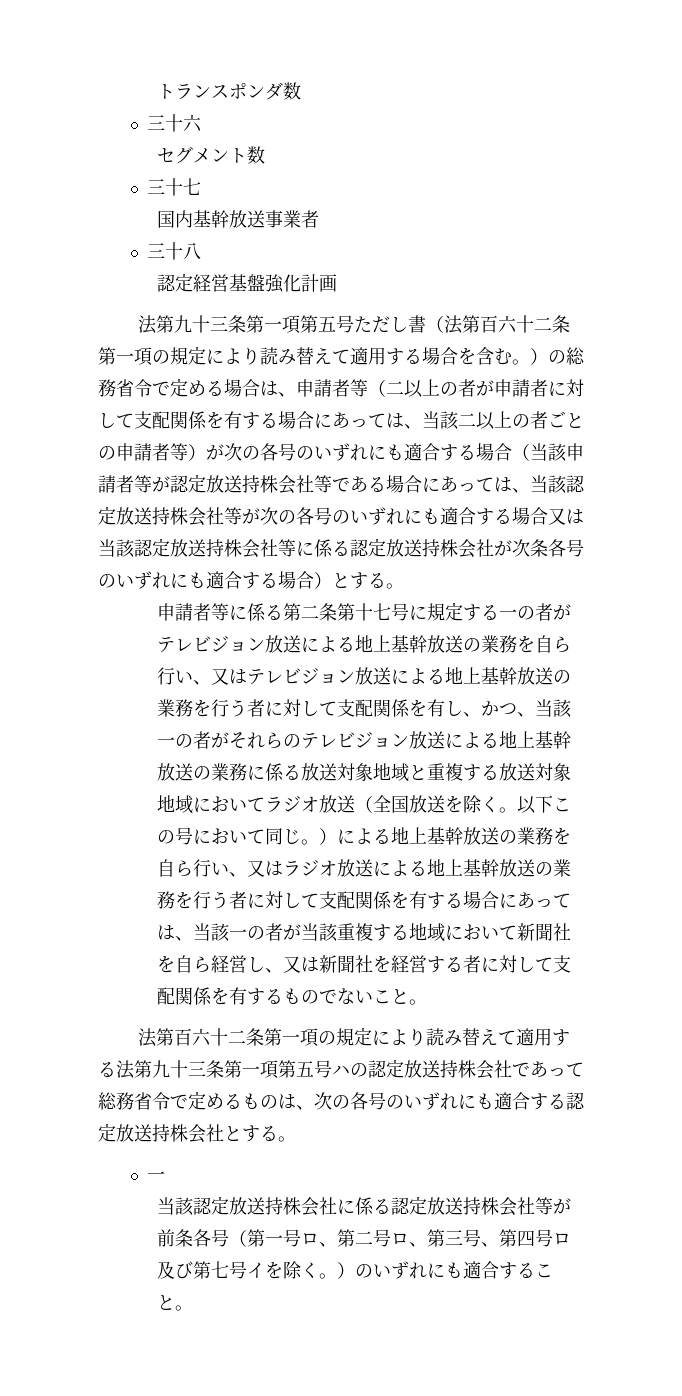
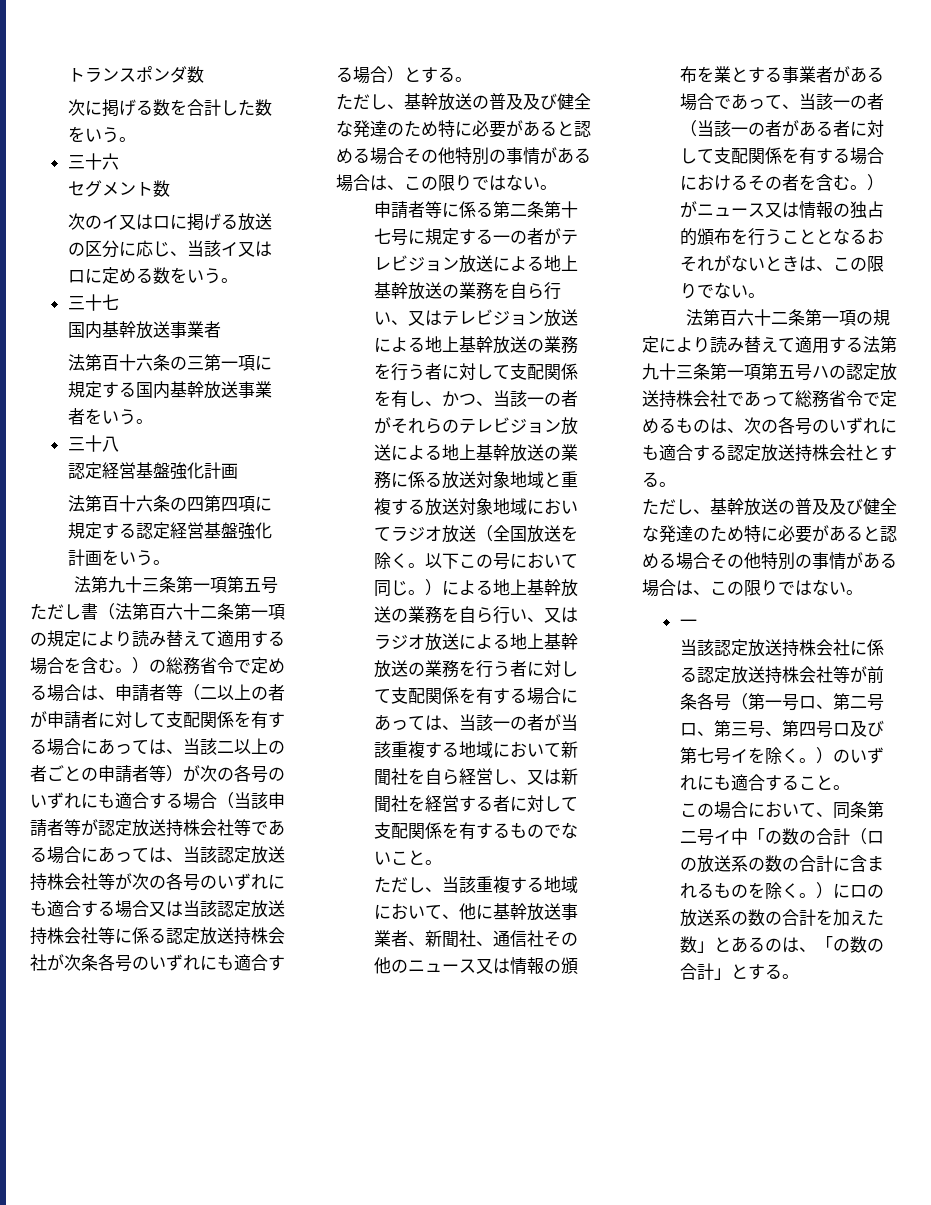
(301, 91) none -> [68,99,273,117] [68,126,137,143] // 次に掲げる数を合計した数をいう。
(265, 155) none -> [68,213,273,231] [68,240,273,258] [68,267,239,284] // 次のイ又はロに掲げる放送の区分に応じ、当該イ又はロに定める数をいう。
(319, 219) none -> [68,354,273,371] [68,381,273,399] [68,408,154,425] // 法第百十六条の三第一項に規定する国内基幹放送事業者をいう。
(337, 283) none -> [68,495,273,512] [68,522,273,540] [68,549,171,566] // 法第百十六条の四第四項に規定する認定経営基盤強化計画をいう。
(404, 586) none -> [336,93,591,111] [336,120,591,138] [336,147,591,165] [336,174,557,192] // ただし、基幹放送の普及及び健全な発達のため特に必要があると認める場合その他特別の事情がある場合は、この限りではない。
(427, 1002) none -> [374,876,579,893] [374,903,579,921] [374,930,579,948] [374,957,579,975] [680,66,885,83] [680,93,885,111] [680,120,885,137] [680,147,885,165] [680,174,885,191] [680,201,885,219] [680,228,885,246] [680,255,885,272] [680,282,766,299] // ただし、当該重複する地域において、他に基幹放送事業者、新聞社、通信社その他のニュース又は情報の頒布を業とする事業者がある場合であって、当該一の者（当該一の者がある者に対して支配関係を有する場合におけるその者を含む。）がニュース又は情報の独占的頒布を行うこととなるおそれがないときは、この限りでない。
(296, 1139) none -> [642,498,897,516] [642,525,897,543] [642,552,897,570] [642,579,863,597] // ただし、基幹放送の普及及び健全な発達のため特に必要があると認める場合その他特別の事情がある場合は、この限りではない。
(193, 1308) none -> [680,801,885,819] [680,828,885,846] [680,855,885,873] [680,882,885,899] [680,909,885,927] [680,936,885,953] [680,963,800,980] // この場合において、同条第二号イ中「の数の合計（ロの放送系の数の合計に含まれるものを除く。）にロの放送系の数の合計を加えた数」とあるのは、「の数の合計」とする。

